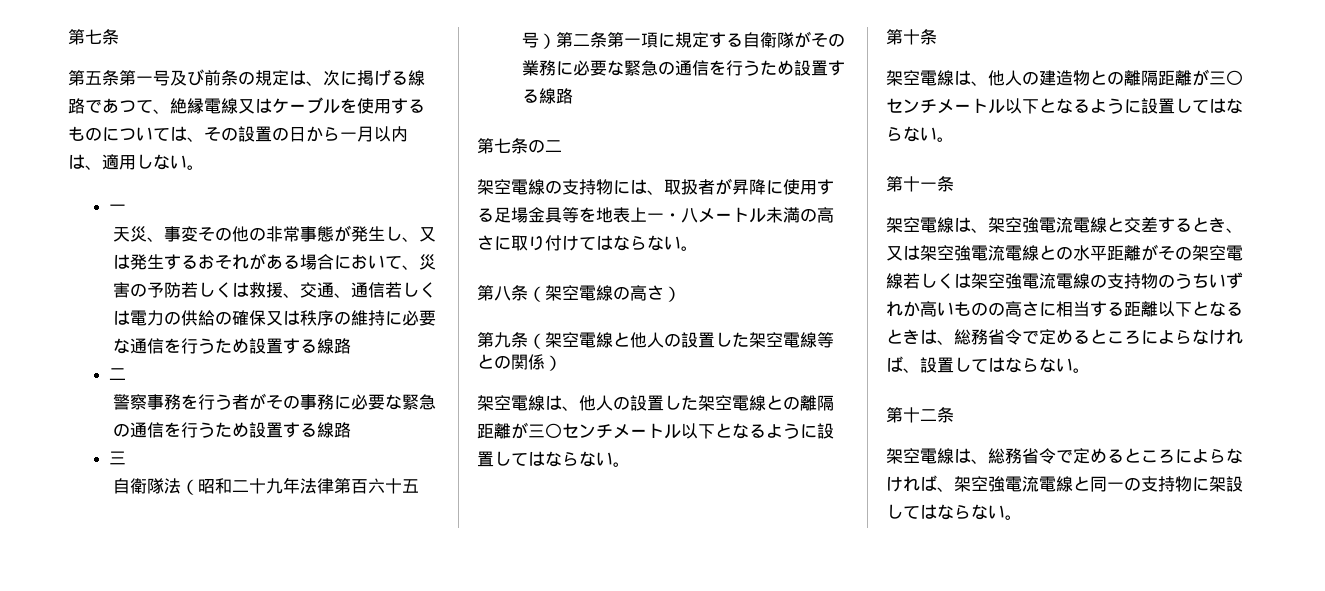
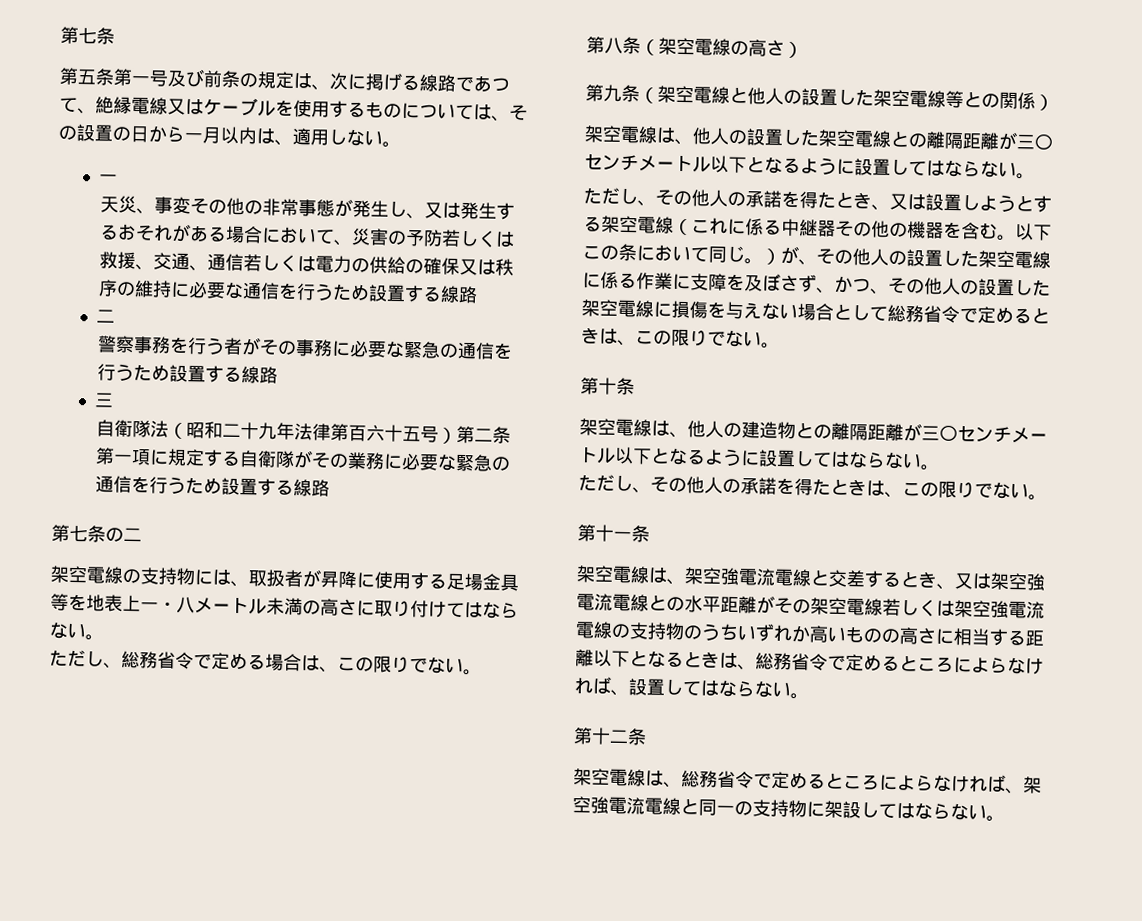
(698, 248) none -> [49,649,482,676] // ただし、総務省令で定める場合は、この限りでない。
(630, 464) none -> [583,187,1052,213] [583,215,1052,242] [582,243,1051,269] [582,271,1051,297] [581,299,1050,324] [581,327,780,349] // ただし、その他人の承諾を得たとき、又は設置しようとする架空電線（これに係る中継器その他の機器を含む。以下この条において同じ。）が、その他人の設置した架空電線に係る作業に支障を及ぼさず、かつ、その他人の設置した架空電線に損傷を与えない場合として総務省令で定めるときは、この限りでない。
(954, 139) none -> [578,474,1047,501] // ただし、その他人の承諾を得たときは、この限りでない。

